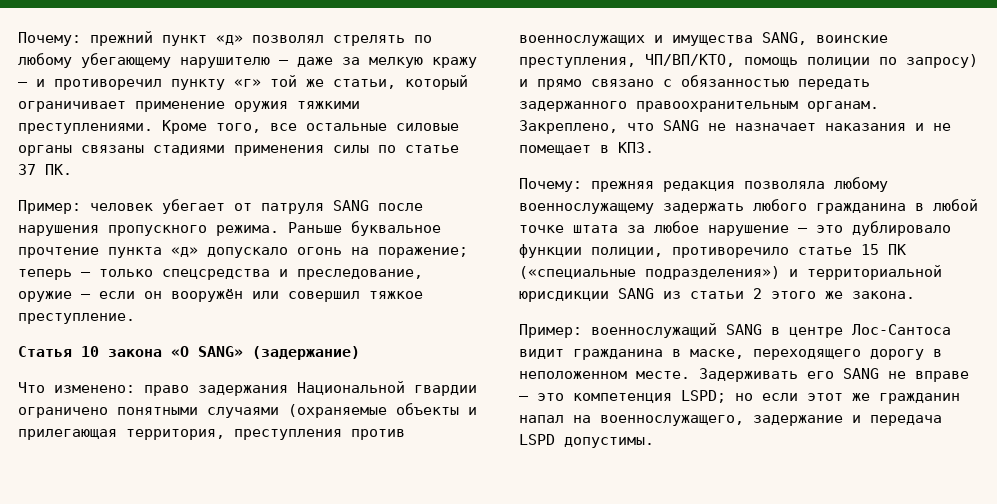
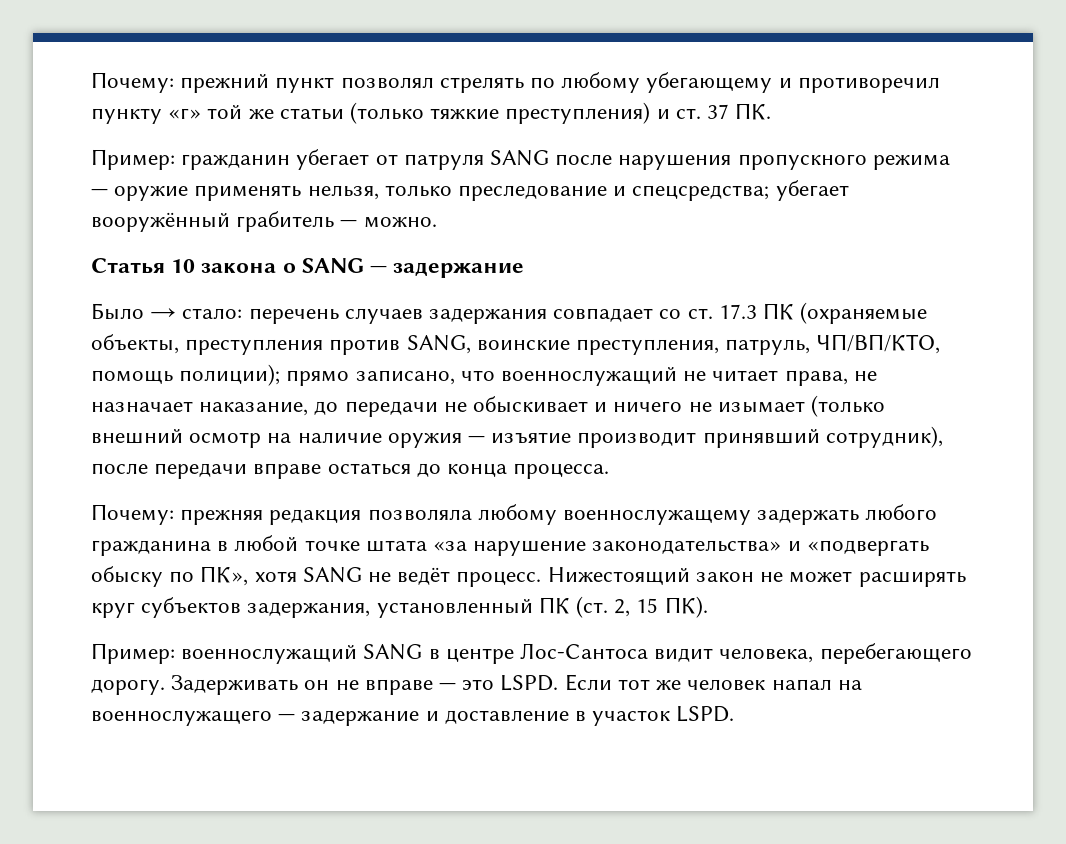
[216,35,243,45] «д» -> (335, 85) none
[180,57,477,68] [18,82,28,87] нарушителю — даже за мелкую кражу — -> (773, 82) none
[333,75,468,90] [18,101,360,112] [18,120,459,134] [18,145,459,156] статьи, который ограничивает применение оружия тяжкими преступлениями. Кроме того, все остальные силовые органы связаны стадиями применения силы по статье -> [279,102,701,124] статьи (только тяжкие преступления) и ст.
[90,203,153,211] человек -> [181,154,291,170] гражданин
[216,221,441,236] [18,247,468,258] [18,269,423,280] [18,289,423,302] [18,313,135,324] [18,346,360,360] [18,381,477,396] [18,403,477,418] [18,429,405,440] [519,35,753,46] режима. Раньше буквальное прочтение пункта «д» допускало огонь на поражение; теперь — только спецсредства и преследование, оружие — если он вооружён или совершил тяжкое преступление. // Статья 10 закона «О SANG» (задержание) // Что изменено: право задержания Национальной гвардии ограничено понятными случаями (охраняемые объекты и прилегающая территория, преступления против военнослужащих и имущества -> [872,154,950,170] [91,180,849,201] [91,211,437,232] [91,258,525,278] [91,302,928,324] [91,334,401,355] режима — оружие применять нельзя, только преследование и спецсредства; убегает вооружённый грабитель — можно. // Статья 10 закона о SANG — задержание // Было → стало: перечень случаев задержания совпадает со ст. 17.3 ПК (охраняемые объекты, преступления против
(636, 62) none -> [725,339,811,355] патруль,
[807,54,978,68] [519,75,870,90] [519,101,879,112] [519,120,951,134] [519,142,654,155] полиции по запросу) и прямо связано с обязанностью передать задержанного правоохранительным органам. Закреплено, что SANG не назначает наказания и не помещает в КПЗ. -> [179,364,877,386] [91,395,886,417] [91,426,943,448] [91,463,610,479] полиции); прямо записано, что военнослужащий не читает права, не назначает наказание, до передачи не обыскивает и ничего не изымает (только внешний осмотр на наличие оружия — изъятие производит принявший сотрудник), после передачи вправе остаться до конца процесса.
[627,221,951,236] [519,244,906,258] [519,265,942,280] [519,288,915,302] за любое нарушение — это дублировало функции полиции, противоречило статье 15 ПК («специальные подразделения») и территориальной юрисдикции SANG из статьи 2 этого же закона. -> [433,540,929,556] [91,566,966,587] [91,596,708,618] «за нарушение законодательства» и «подвергать обыску по ПК», хотя SANG не ведёт процесс. Нижестоящий закон не может расширять круг субъектов задержания, установленный ПК (ст. 2, 15 ПК).
[573,349,942,360] [519,368,969,382] [519,390,960,404] [519,415,942,426] [519,434,654,448] гражданина в маске, переходящего дорогу в неположенном месте. Задерживать его SANG не вправе — это компетенция LSPD; но если этот же гражданин напал на военнослужащего, задержание и передача LSPD допустимы. -> [719,643,972,664] [91,674,862,695] [91,706,735,726] человека, перебегающего дорогу. Задерживать он не вправе — это LSPD. Если тот же человек напал на военнослужащего — задержание и доставление в участок LSPD.

